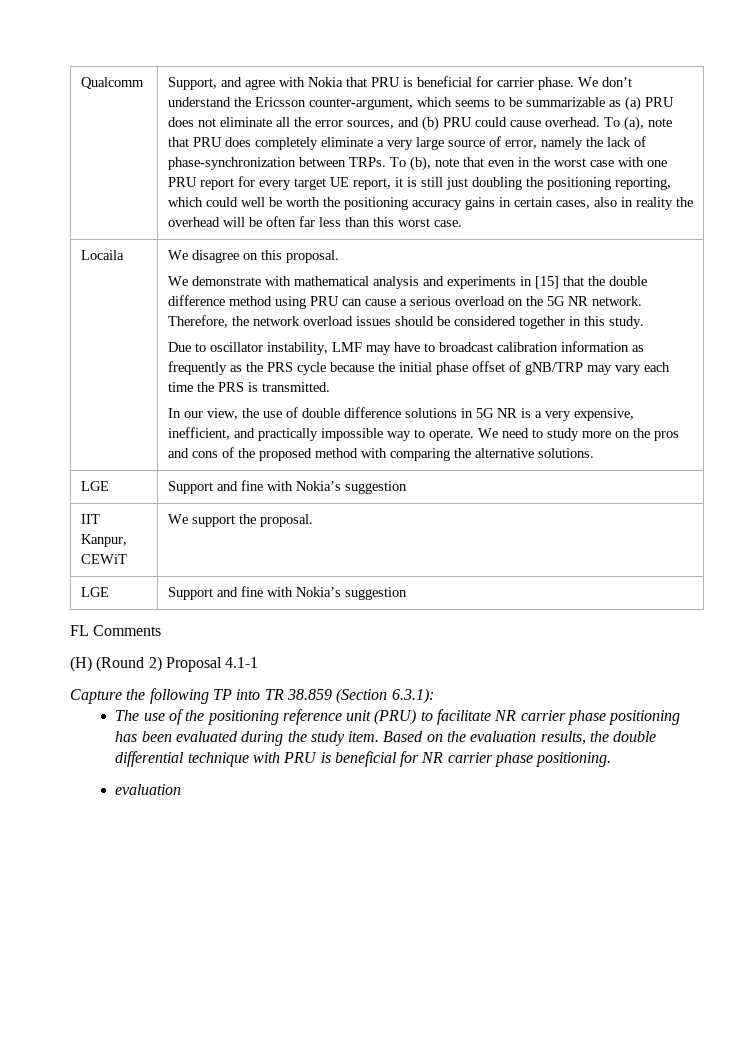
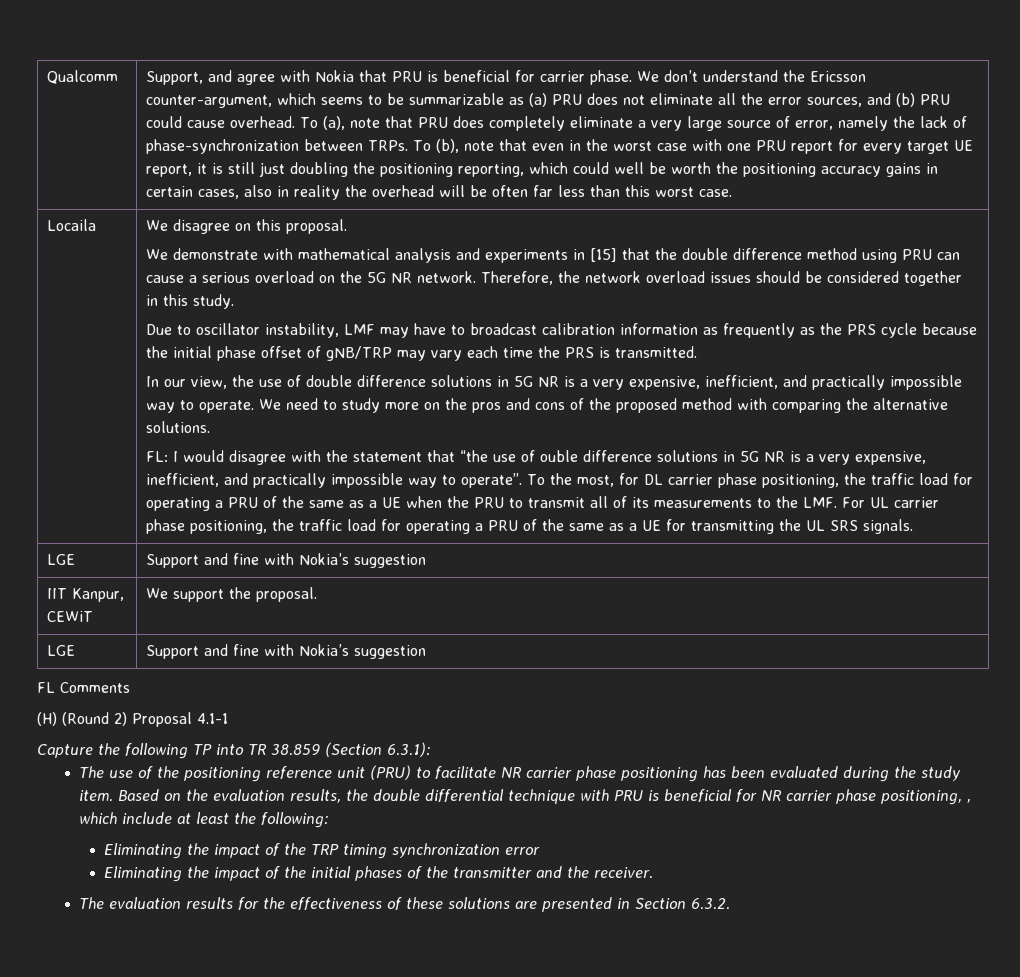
(594, 453) none -> [146,450,927,465] [146,473,974,488] [146,496,940,511] [146,519,914,534] // FL: I would disagree with the statement that “the use of ouble difference solutions in 5G NR is a very expensive, inefficient, and practically impossible way to operate”. To the most, for DL carrier phase positioning, the traffic load for operating a PRU of the same as a UE when the PRU to transmit all of its measurements to the LMF. For UL carrier phase positioning, the traffic load for operating a PRU of the same as a UE for transmitting the UL SRS signals.
[536,752,612,767] [115,784,182,795] positioning. // evaluation -> [881,790,972,805] [79,812,330,828] [104,843,541,859] [104,866,654,882] [79,897,731,912] positioning, , which include at least the following: // Eliminating the impact of the TRP timing synchronization error // Eliminating the impact of the initial phases of the transmitter and the receiver. // The evaluation results for the effectiveness of these solutions are presented in Section 6.3.2.

